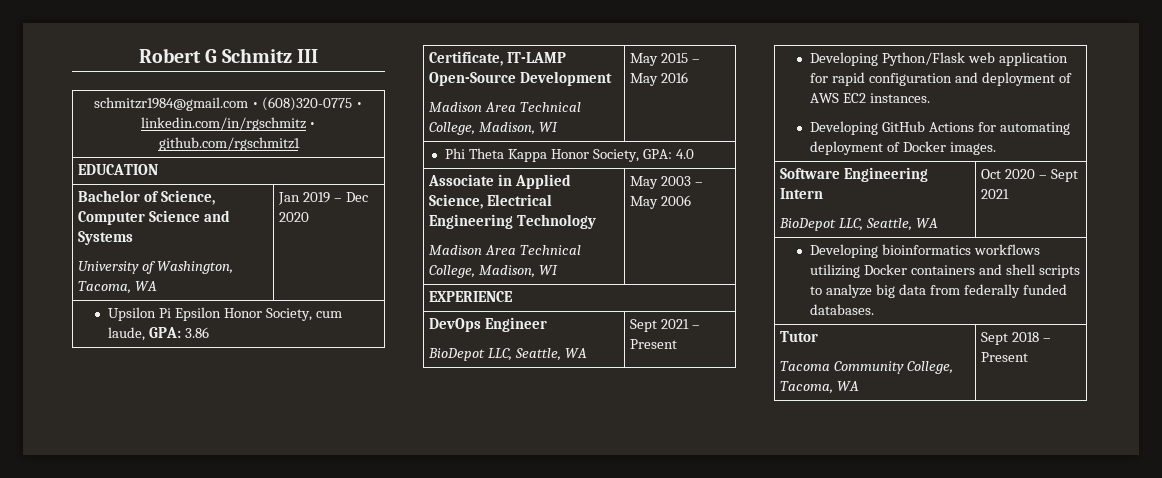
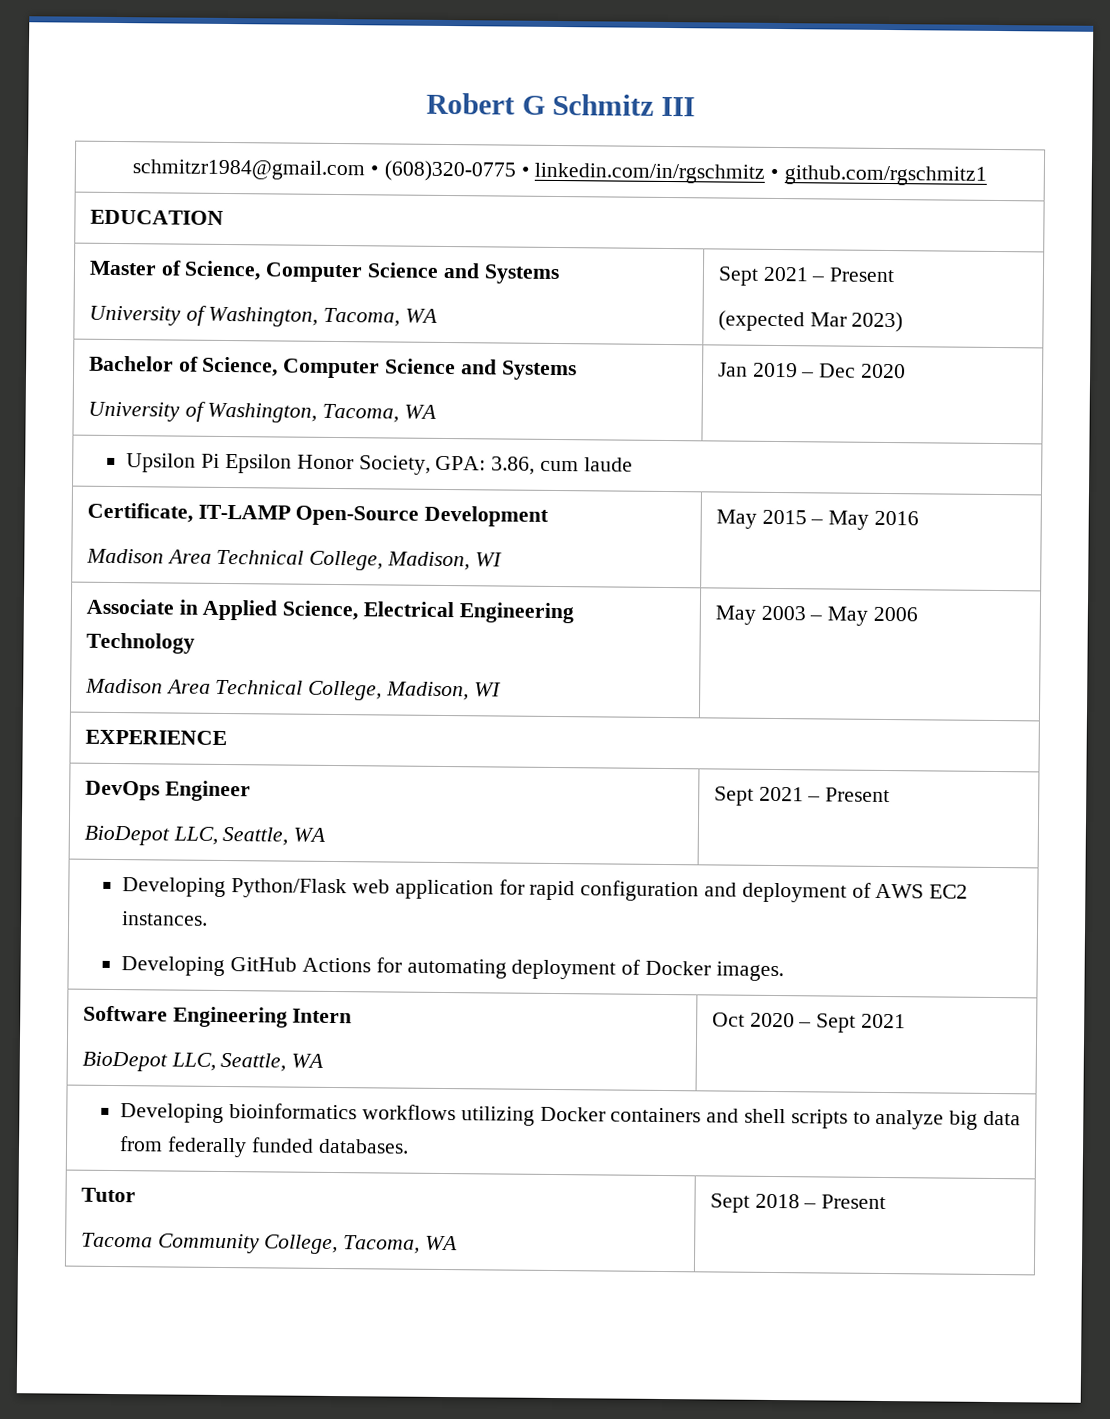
(159, 169) none -> [88,260,560,285] [88,305,439,327] [717,266,896,286] [717,310,904,333] // Master of Science, Computer Science and Systems // University of Washington, Tacoma, WA | Sept 2021 – Present // (expected Mar 2023)
[315,311,342,318] [108,327,210,341] cum laude, GPA: 3.86 -> [435,455,633,475] GPA: 3.86, cum laude
[445,148,694,162] // Phi Theta Kappa Honor Society, GPA: 4.0 -> (920, 518) none

